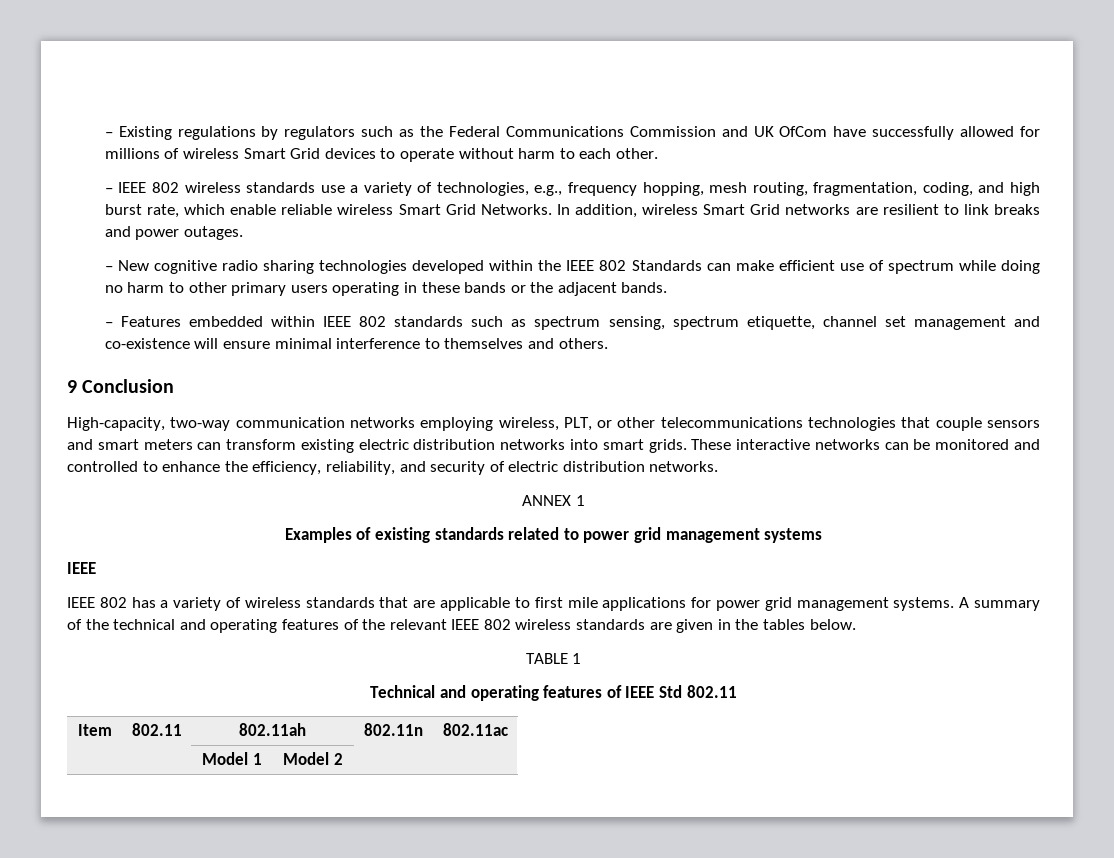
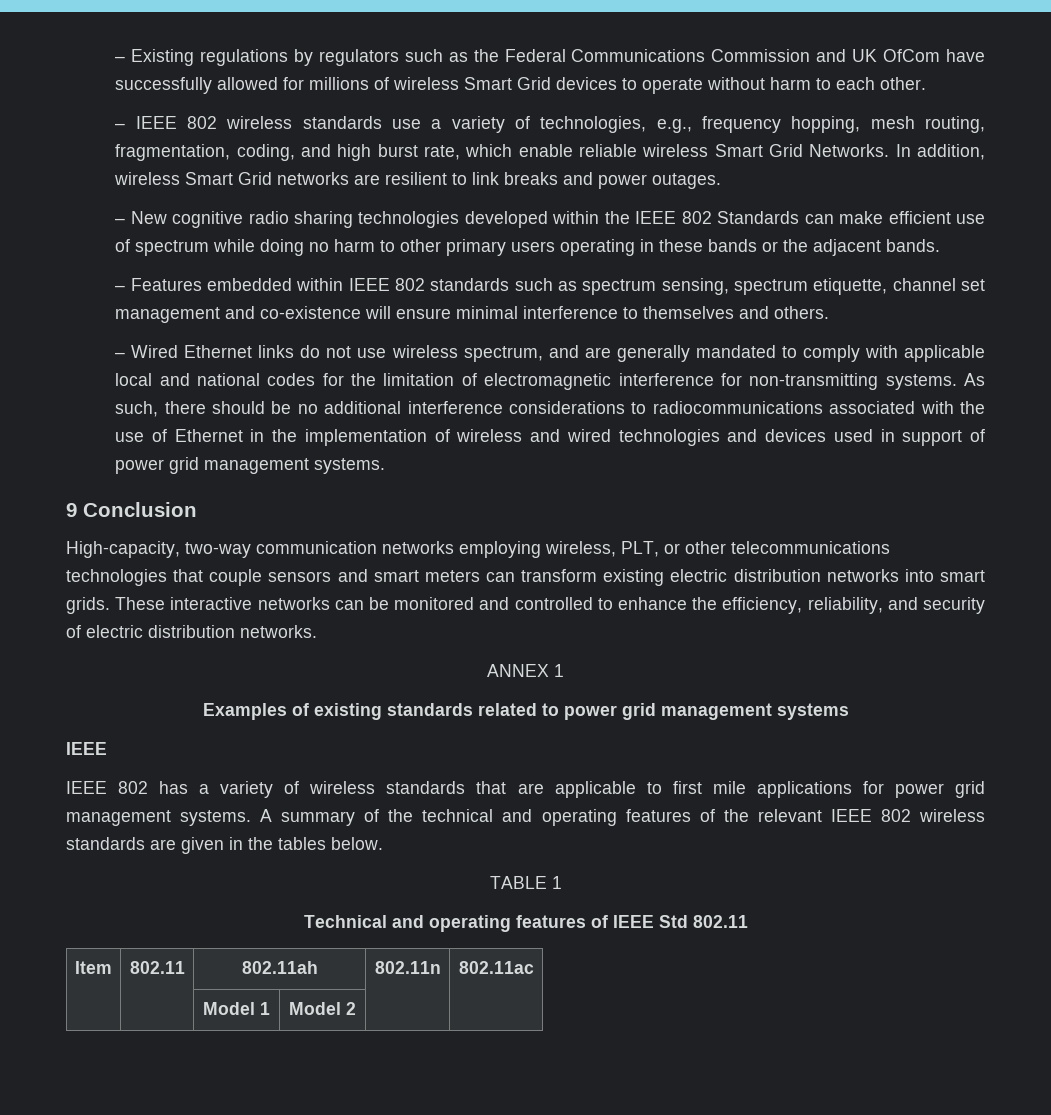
(608, 343) none -> [115,345,986,362] [115,373,985,390] [115,401,986,417] [115,429,986,446] [115,457,386,474] // – Wired Ethernet links do not use wireless spectrum, and are generally mandated to comply with applicable local and national codes for the limitation of electromagnetic interference for non-transmitting systems. As such, there should be no additional interference considerations to radiocommunications associated with the use of Ethernet in the implementation of wireless and wired technologies and devices used in support of power grid management systems.

